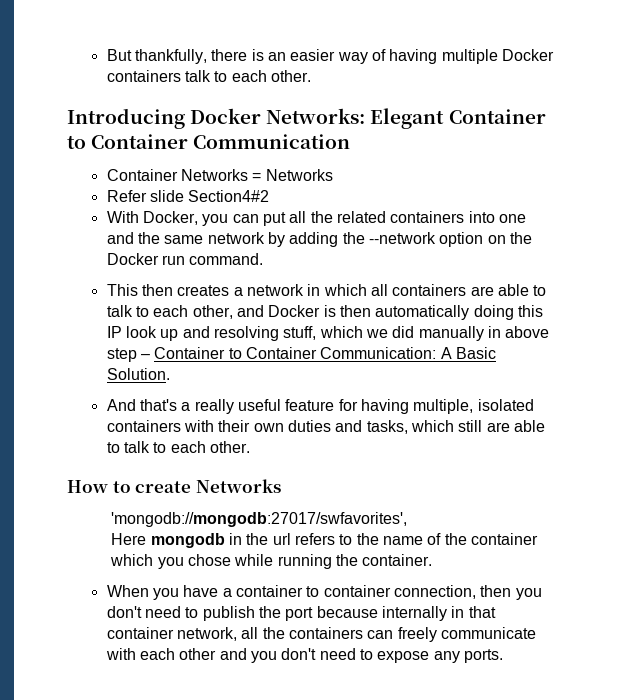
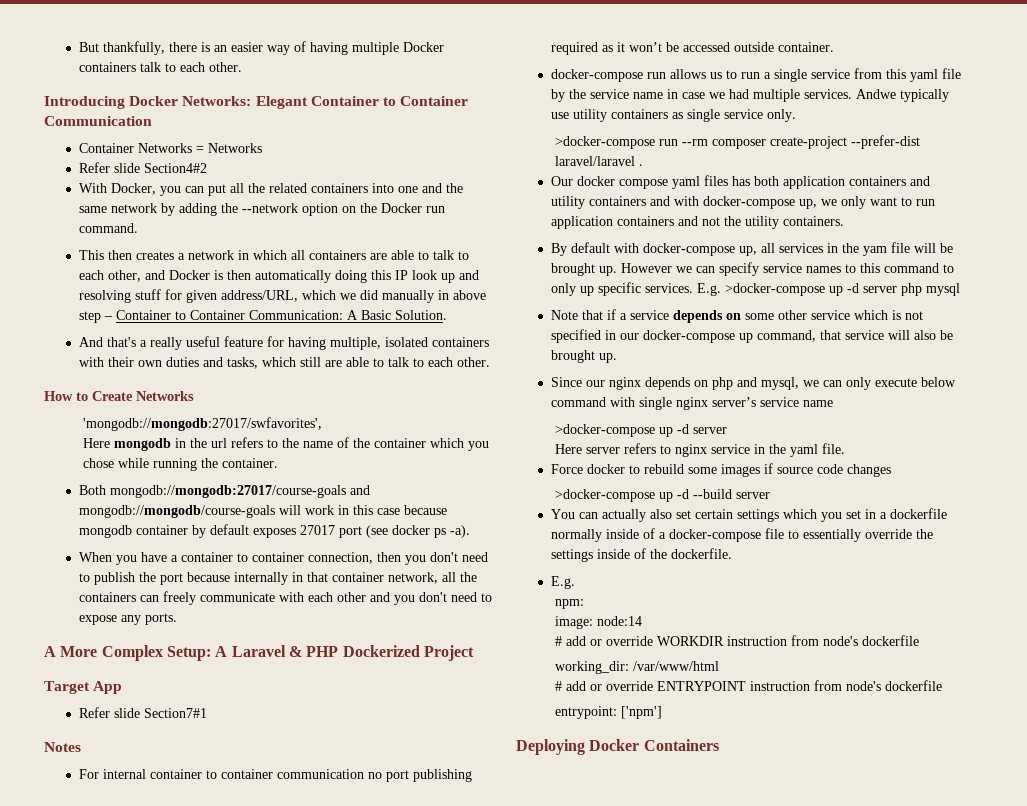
[283,326,317,340] stuff, -> [134,289,298,303] stuff for given address/URL,
[135,481,192,493] create -> [92,391,133,401] Create
(433, 560) none -> [78,485,370,498] [78,505,447,518] [78,524,470,538] // Both mongodb://mongodb:27017/course-goals and mongodb://mongodb/course-goals will work in this case because mongodb container by default exposes 27017 port (see docker ps -a).
(504, 656) none -> [44,645,474,661] [44,681,123,694] [78,707,207,718] [44,742,81,752] [78,769,472,782] [550,42,834,55] [550,68,961,82] [550,89,949,102] [550,109,796,122] [554,135,920,149] [554,156,643,166] [550,175,930,189] [550,196,935,209] [550,216,844,229] [550,242,953,256] [550,262,954,276] [550,282,960,296] [550,309,923,323] [550,329,953,343] [550,350,617,363] [550,377,956,390] [550,397,833,410] [554,424,727,437] [554,443,845,457] [550,463,891,477] [554,489,770,502] [550,508,947,522] [550,528,933,542] [550,548,732,562] [550,576,575,589] [554,599,584,609] [554,616,642,629] [554,635,919,646] [554,661,719,674] [554,680,942,691] [554,706,662,719] [516,739,719,755] // A More Complex Setup: A Laravel & PHP Dockerized Project // Target App // Refer slide Section7#1 // Notes // For internal container to container communication no port publishing required as it won’t be accessed outside container. // docker-compose run allows us to run a single service from this yaml file by the service name in case we had multiple services. Andwe typically use utility containers as single service only. // >docker-compose run --rm composer create-project --prefer-dist laravel/laravel . // Our docker compose yaml files has both application containers and utility containers and with docker-compose up, we only want to run application containers and not the utility containers. // By default with docker-compose up, all services in the yam file will be brought up. However we can specify service names to this command to only up specific services. E.g. >docker-compose up -d server php mysql // Note that if a service depends on some other service which is not specified in our docker-compose up command, that service will also be brought up. // Since our nginx depends on php and mysql, we can only execute below command with single nginx server’s service name // >docker-compose up -d server // Here server refers to nginx service in the yaml file. // Force docker to rebuild some images if source code changes // >docker-compose up -d --build server // You can actually also set certain settings which you set in a dockerfile normally inside of a docker-compose file to essentially override the settings inside of the dockerfile. // E.g. // npm: // image: node:14 // # add or override WORKDIR instruction from node's dockerfile // working_dir: /var/www/html // # add or override ENTRYPOINT instruction from node's dockerfile // entrypoint: ['npm'] // Deploying Docker Containers

